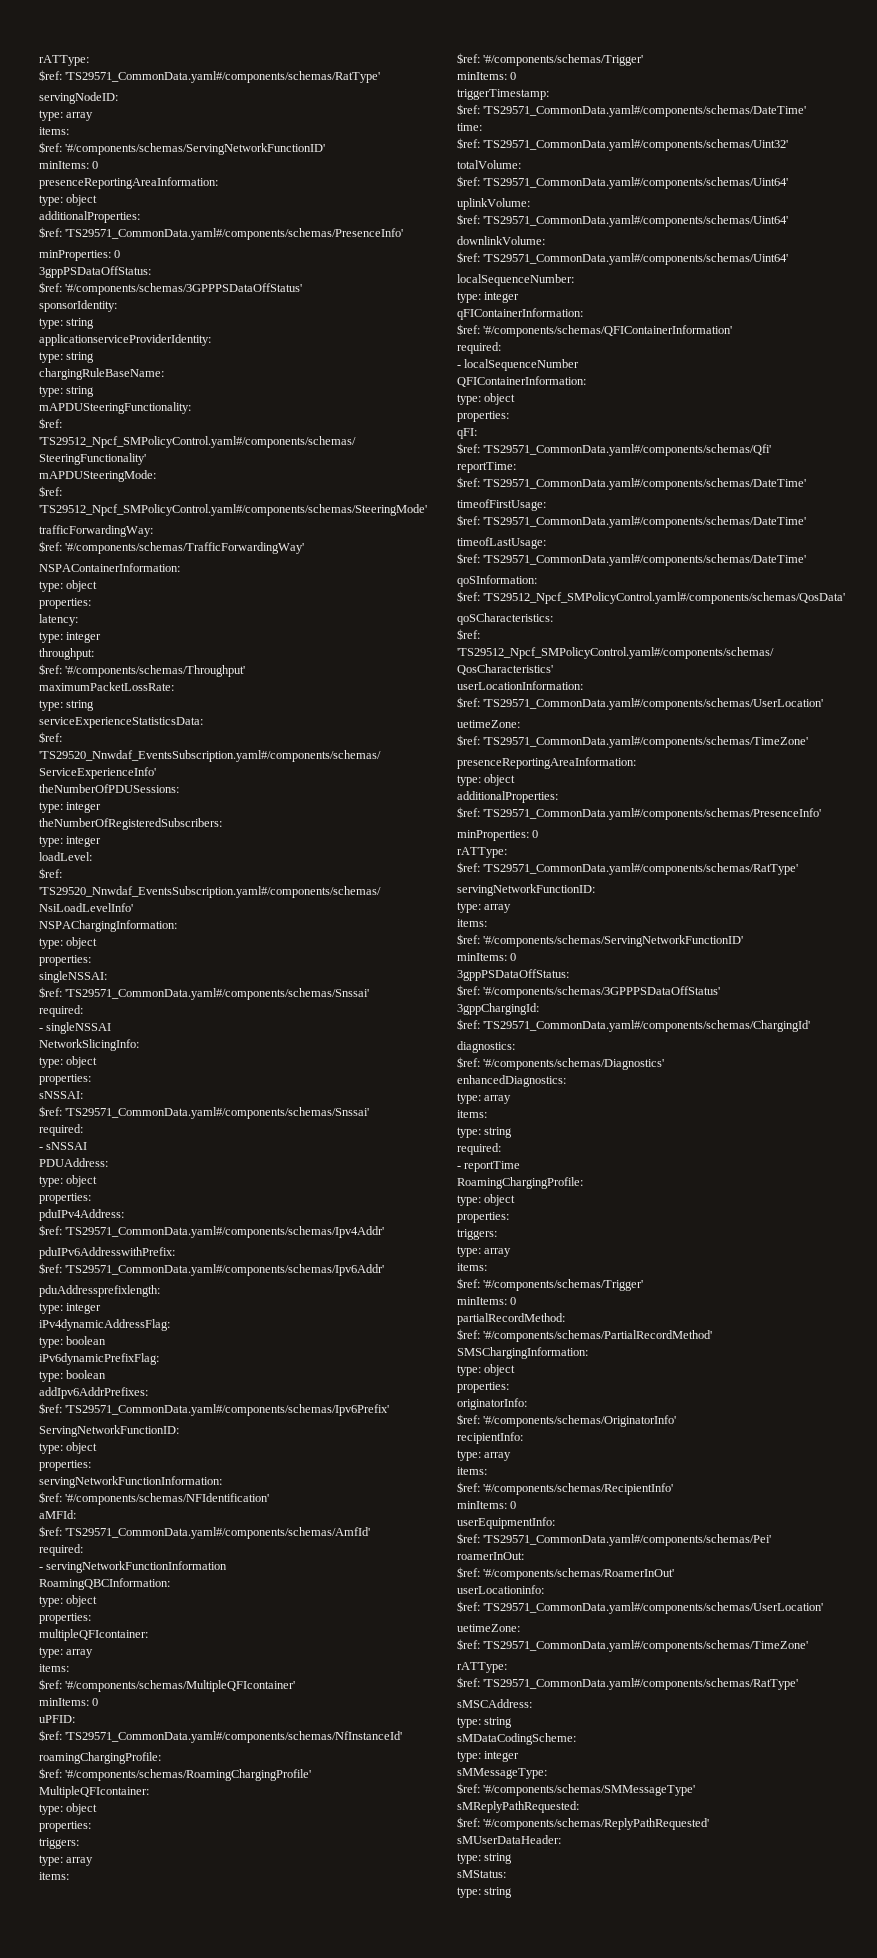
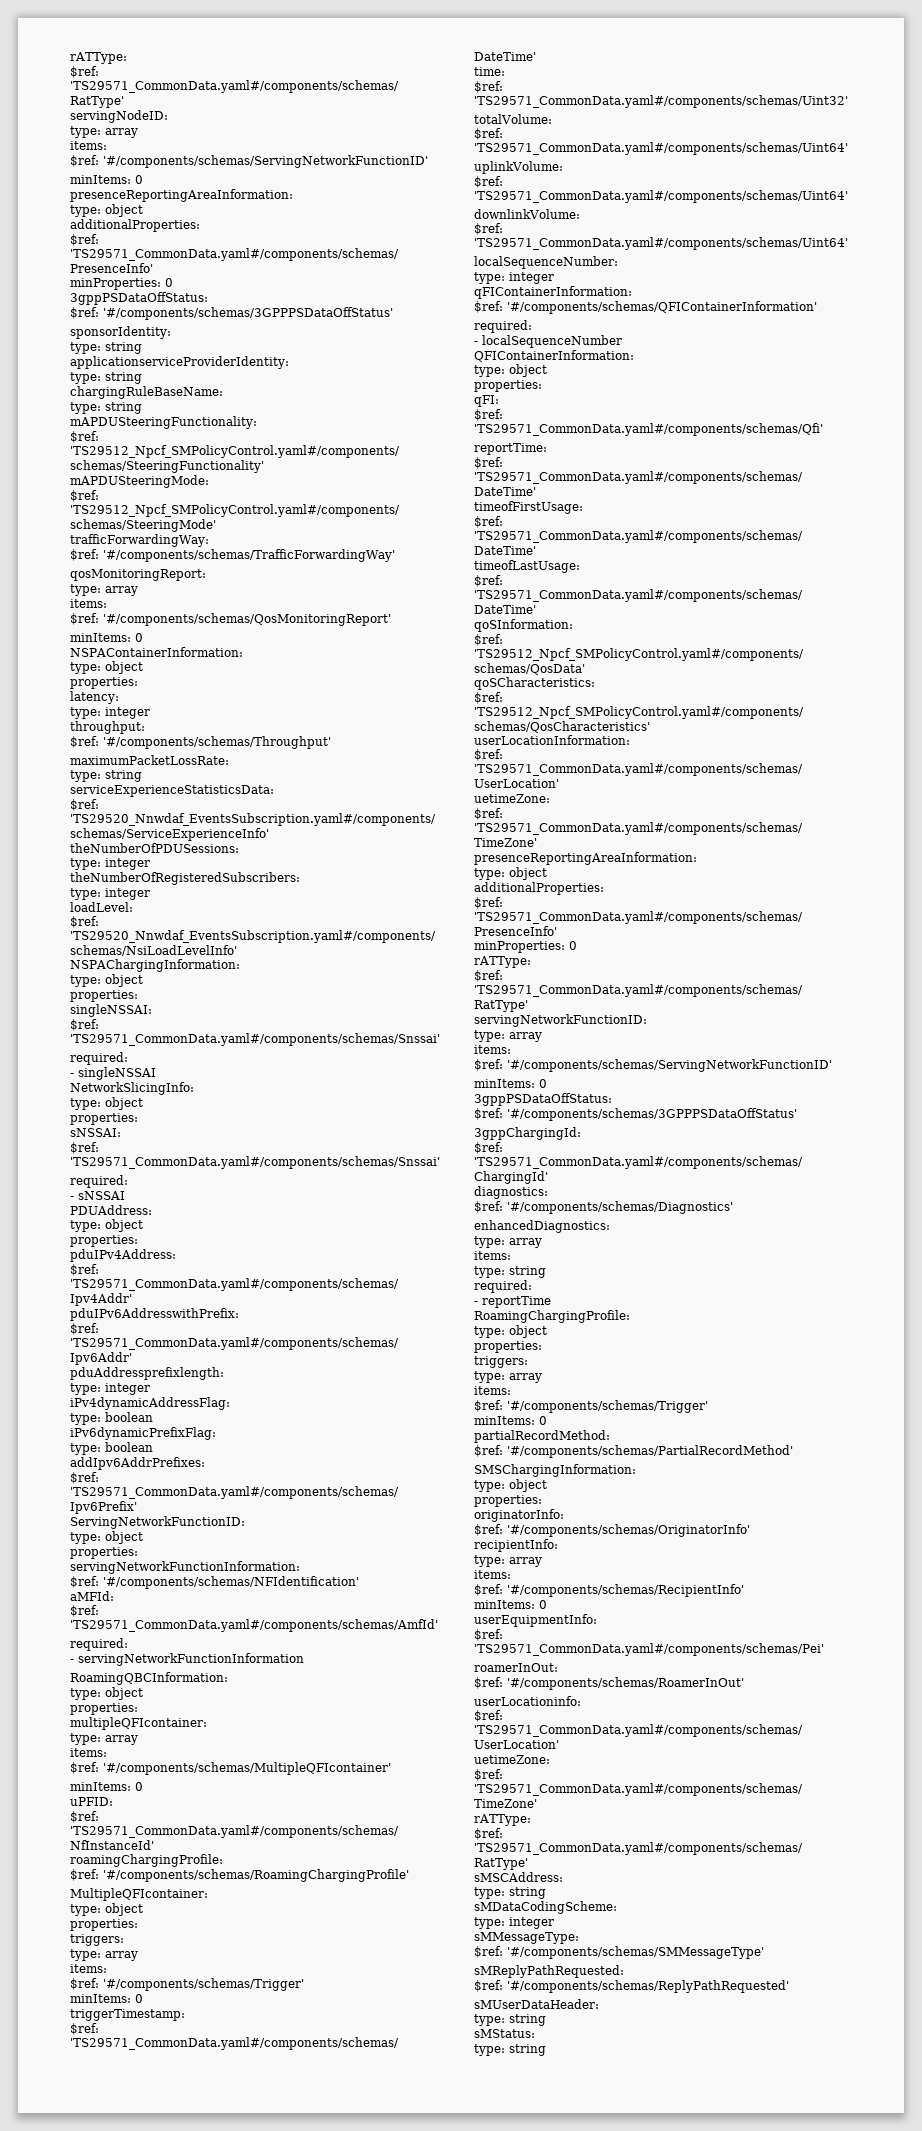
(305, 548) none -> [70,569,206,581] [70,584,138,596] [70,599,107,608] [70,613,391,626] [70,633,143,642] // qosMonitoringReport: // type: array // items: // $ref: '#/components/schemas/QosMonitoringReport' // minItems: 0

